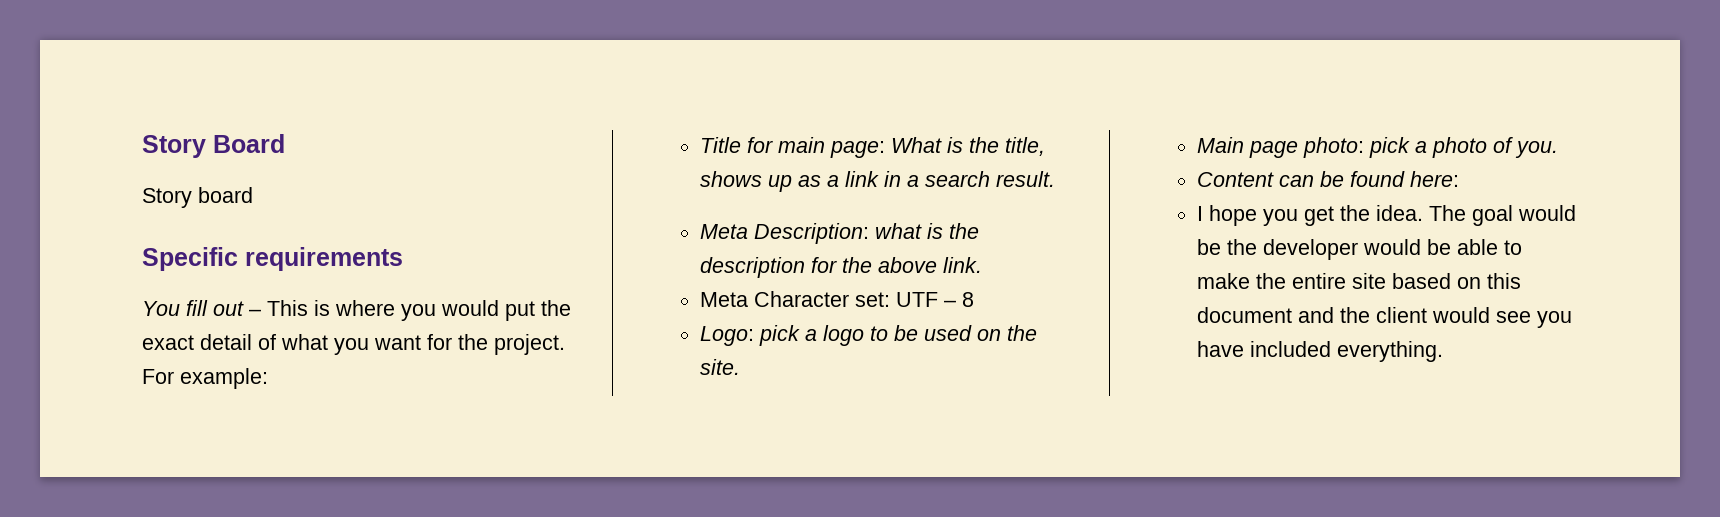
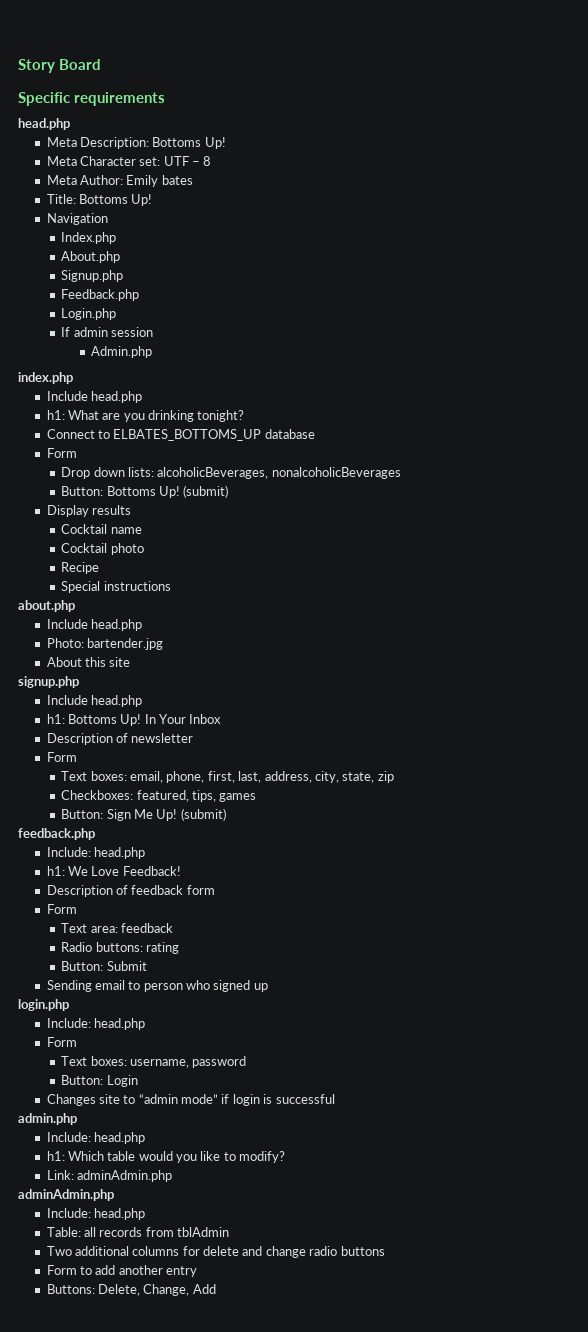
[142,187,253,208] // Story board -> (101, 64) none
[142,300,571,321] [142,334,565,355] [142,368,268,389] [700,137,1046,158] [700,171,1056,192] [700,223,980,244] [700,257,983,278] You fill out – This is where you would put the exact detail of what you want for the project. For example: // Title for main page: What is the title, shows up as a link in a search result. // Meta Description: what is the description for the above link. -> [18,118,70,130] [46,137,226,149] head.php // Meta Description: Bottoms Up!
[700,325,1038,346] [700,359,741,375] [1197,137,1559,158] [1197,171,1460,187] [1197,205,1577,226] [1197,239,1523,260] [1197,273,1522,289] [1197,307,1573,328] [1197,341,1444,362] Logo: pick a logo to be used on the site. // Main page photo: pick a photo of you. // Content can be found here: // I hope you get the idea. The goal would be the developer would be able to make the entire site based on this document and the client would see you have included everything. -> [46,175,193,187] [46,194,153,206] [46,213,108,225] [61,232,117,244] [61,251,121,263] [61,270,124,282] [61,289,140,301] [61,308,117,320] [61,327,154,337] [90,346,152,358] [18,372,73,384] [46,391,142,403] [46,410,245,422] [46,429,315,441] [46,448,77,458] [61,467,401,479] [61,485,229,498] [46,505,131,517] [61,524,142,534] [61,543,144,555] [61,562,100,574] [61,581,171,593] [18,600,75,612] [46,619,142,631] [46,638,163,650] [46,657,131,667] [18,676,79,688] [46,695,142,707] [46,714,222,726] [46,733,194,745] [46,752,77,762] [61,771,394,783] [61,790,257,802] [61,808,226,821] [18,828,95,840] [46,847,145,859] [46,866,181,876] [46,885,215,897] [46,904,77,914] [61,923,174,933] [61,942,180,954] [61,961,147,971] [46,980,268,992] [18,999,69,1011] [46,1018,145,1030] [46,1037,77,1047] [61,1056,247,1068] [61,1075,138,1087] [46,1094,335,1106] [18,1113,77,1125] [46,1132,145,1144] [46,1151,286,1163] [46,1170,172,1182] [18,1189,114,1201] [46,1208,145,1220] [46,1227,230,1237] [46,1246,385,1258] [46,1265,198,1277] [46,1284,216,1296] Meta Author: Emily bates // Title: Bottoms Up! // Navigation // Index.php // About.php // Signup.php // Feedback.php // Login.php // If admin session // Admin.php // index.php // Include head.php // h1: What are you drinking tonight? // Connect to ELBATES_BOTTOMS_UP database // Form // Drop down lists: alcoholicBeverages, nonalcoholicBeverages // Button: Bottoms Up! (submit) // Display results // Cocktail name // Cocktail photo // Recipe // Special instructions // about.php // Include head.php // Photo: bartender.jpg // About this site // signup.php // Include head.php // h1: Bottoms Up! In Your Inbox // Description of newsletter // Form // Text boxes: email, phone, first, last, address, city, state, zip // Checkboxes: featured, tips, games // Button: Sign Me Up! (submit) // feedback.php // Include: head.php // h1: We Love Feedback! // Description of feedback form // Form // Text area: feedback // Radio buttons: rating // Button: Submit // Sending email to person who signed up // login.php // Include: head.php // Form // Text boxes: username, password // Button: Login // Changes site to “admin mode” if login is successful // admin.php // Include: head.php // h1: Which table would you like to modify? // Link: adminAdmin.php // adminAdmin.php // Include: head.php // Table: all records from tblAdmin // Two additional columns for delete and change radio buttons // Form to add another entry // Buttons: Delete, Change, Add

